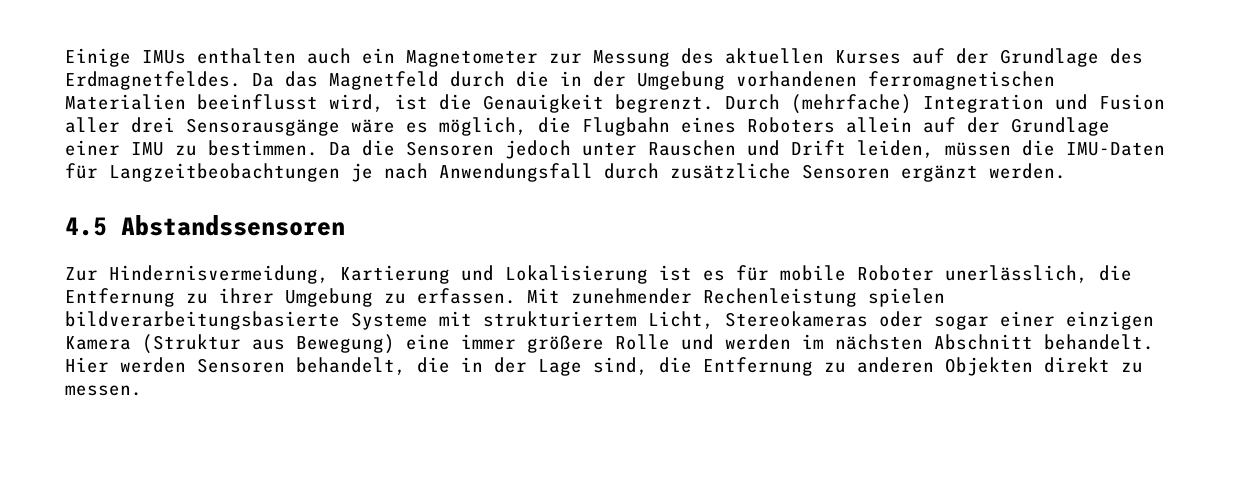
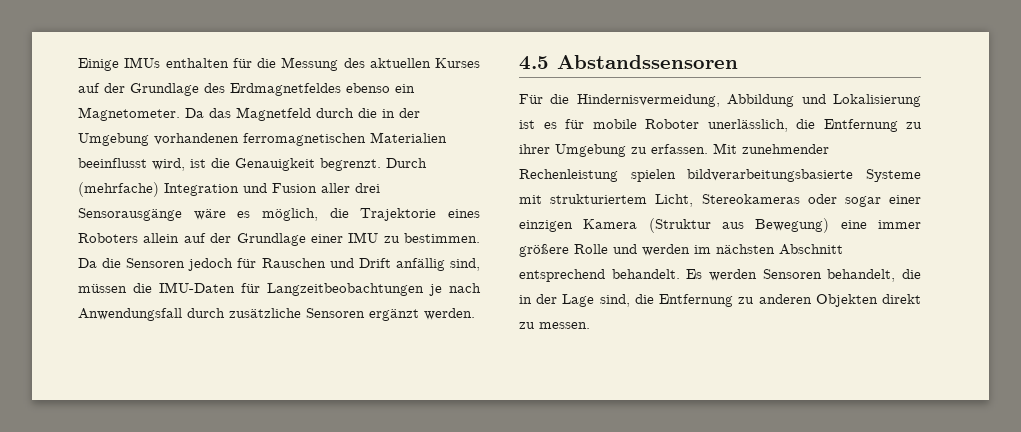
[307,48,582,67] auch ein Magnetometer zur -> [232,58,276,68] für die
[65,71,241,90] Erdmagnetfeldes. -> [230,83,415,96] [78,107,180,121] Erdmagnetfeldes ebenso ein Magnetometer.
[582,117,670,136] Flugbahn -> [360,208,437,221] Trajektorie
[582,142,637,156] unter -> [237,258,257,268] für
[857,140,934,158] leiden, -> [395,258,480,271] anfällig sind,
[65,265,450,284] Zur Hindernisvermeidung, Kartierung -> [519,94,795,107] Für die Hindernisvermeidung, Abbildung
[1044,334,1154,350] [65,357,109,373] behandelt. Hier -> [519,269,703,282] entsprechend behandelt. Es

